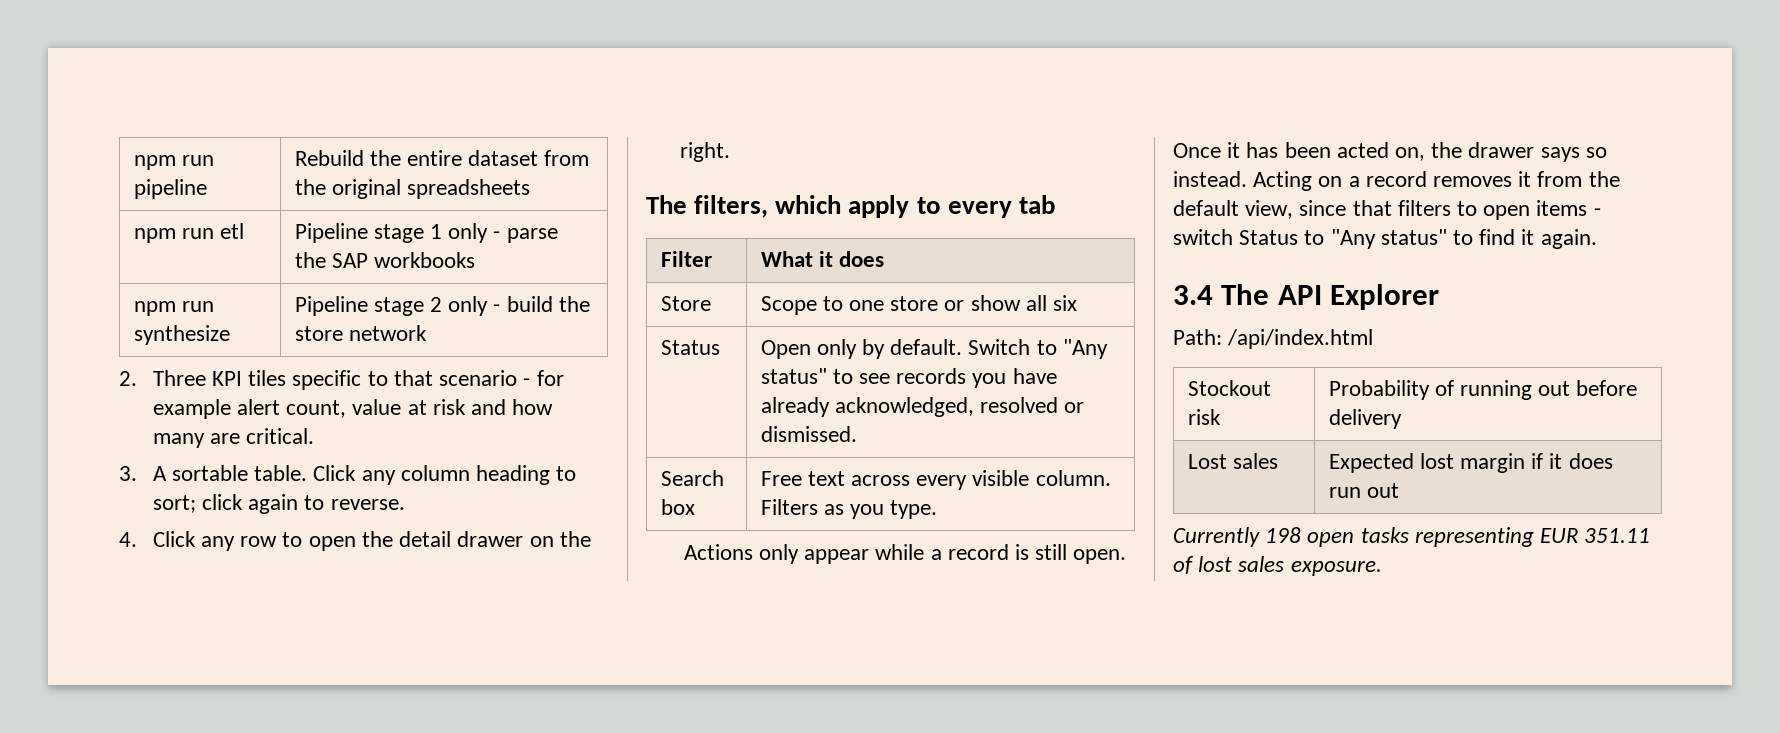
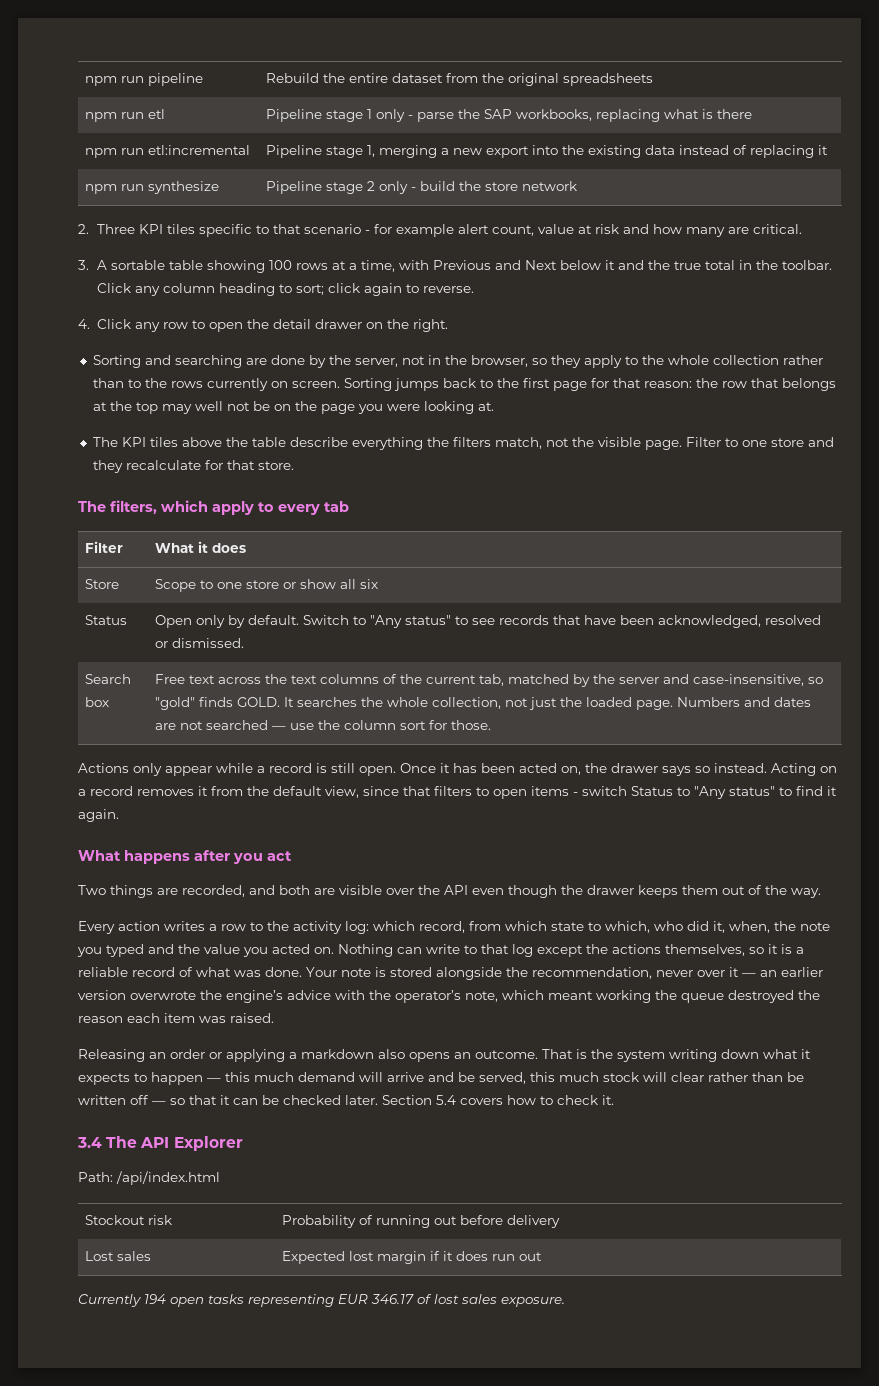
[374,252,476,268] workbooks -> [516,109,753,122] [85,145,251,158] [266,145,829,158] workbooks, replacing what is there // npm run etl:incremental | Pipeline stage 1, merging a new export into the existing data instead of replacing it
[254,465,308,481] table. -> [169,260,833,273] table showing 100 rows at a time, with Previous and Next below it and the true total in the toolbar.
(730, 152) none -> [92,355,823,368] [92,378,836,391] [92,401,494,414] [92,437,834,450] [92,460,294,473] // Sorting and searching are done by the server, not in the browser, so they apply to the whole collection rather than to the rows currently on screen. Sorting jumps back to the first page for that reason: the row that belongs at the top may well not be on the page you were looking at. // The KPI tiles above the table describe everything the filters match, not the visible page. Filter to one store and they recalculate for that store.
[972,368,1057,388] [760,397,830,417] you have already -> [553,615,655,625] that have been
[916,470,1111,490] [760,499,938,519] every visible column. Filters as you type. -> [265,674,824,687] [155,697,812,710] [155,720,492,730] the text columns of the current tab, matched by the server and case-insensitive, so "gold" finds GOLD. It searches the whole collection, not just the loaded page. Numbers and dates are not searched — use the column sort for those.
(1597, 239) none -> [78,850,292,864] [78,885,821,898] [78,921,830,934] [77,944,804,957] [78,967,823,980] [78,990,820,1003] [78,1013,274,1023] [78,1049,811,1062] [78,1072,804,1085] [78,1095,614,1105] // What happens after you act // Two things are recorded, and both are visible over the API even though the drawer keeps them out of the way. // Every action writes a row to the activity log: which record, from which state to which, who did it, when, the note you typed and the value you acted on. Nothing can write to that log except the actions themselves, so it is a reliable record of what was done. Your note is stored alongside the recommendation, never over it — an earlier version overwrote the engine’s advice with the operator’s note, which meant working the queue destroyed the reason each item was raised. // Releasing an order or applying a markdown also opens an outcome. That is the system writing down what it expects to happen — this much demand will arrive and be served, this much stock will clear rather than be written off — so that it can be checked later. Section 5.4 covers how to check it.
[1265,527,1302,543] 198 -> [144,1294,166,1304] 194
[1584,528,1651,543] 351.11 -> [371,1294,414,1304] 346.17

